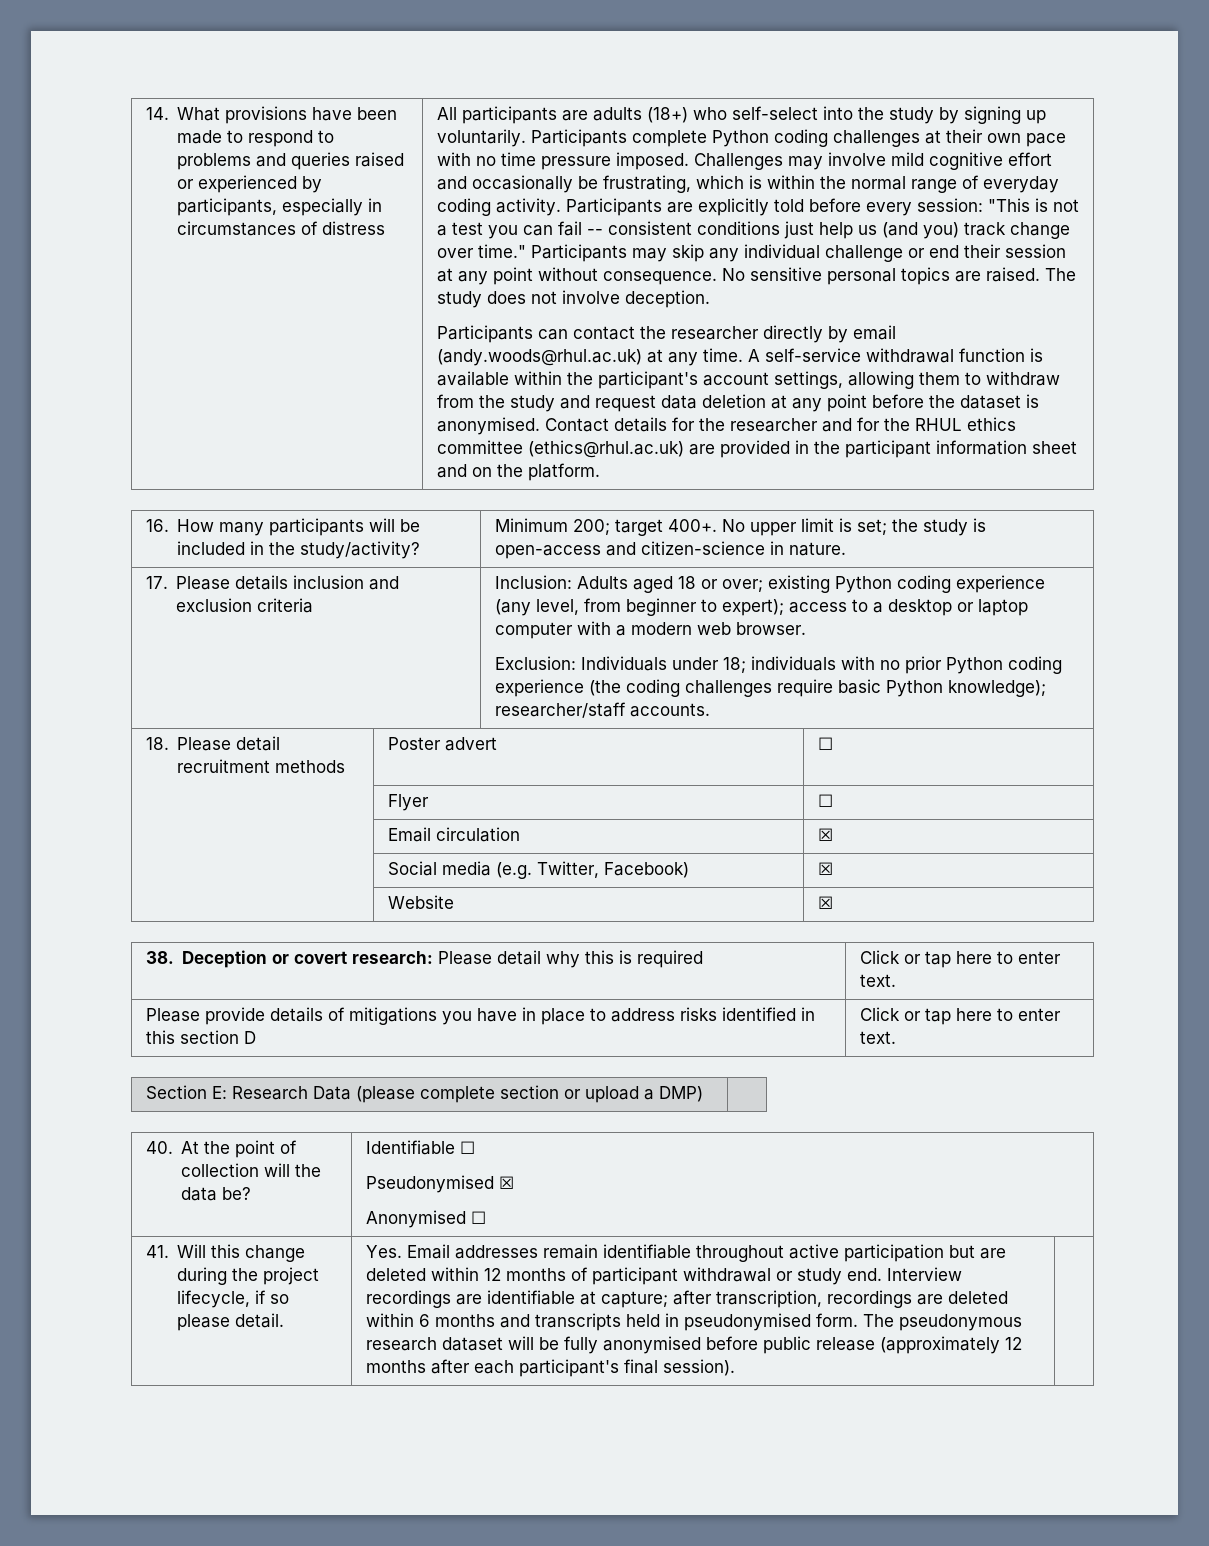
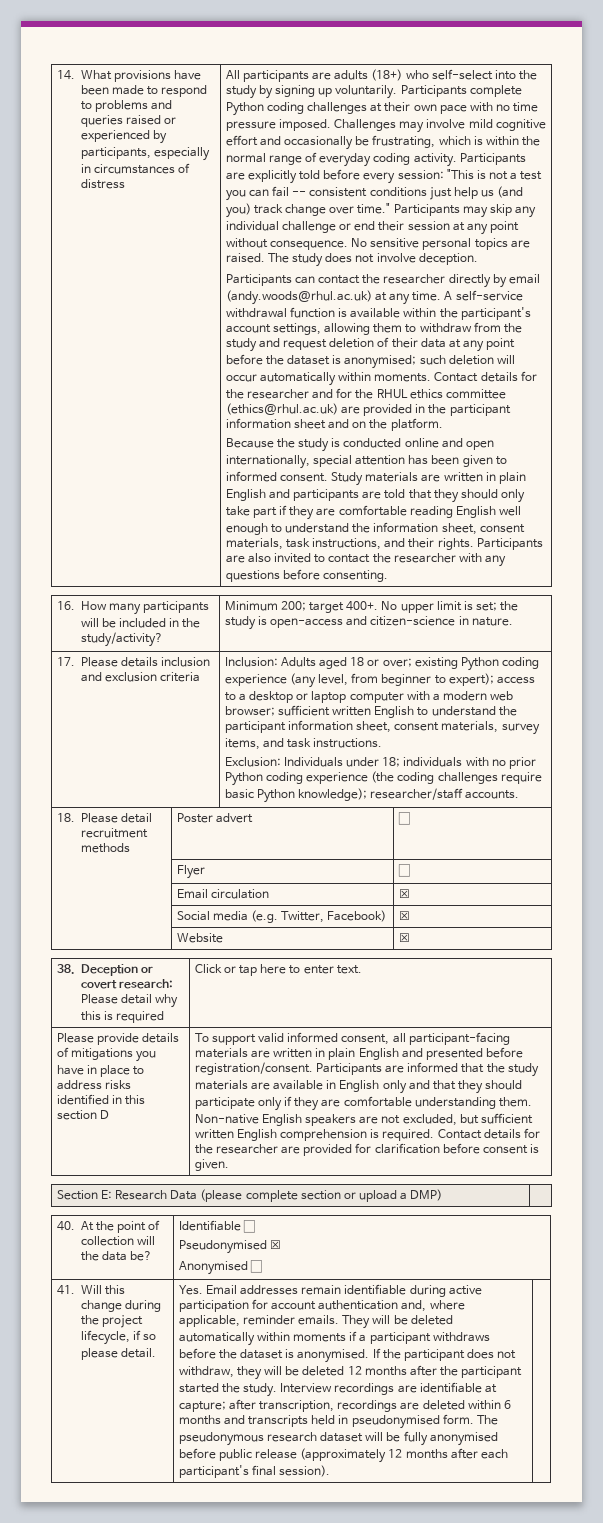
[660,394,766,409] data deletion -> [329,337,446,348] deletion of their data
[436,417,540,435] anonymised. -> [344,355,515,369] [226,372,432,386] anonymised; such deletion will occur automatically within moments.
(600, 472) none -> [226,438,494,452] [226,455,507,469] [226,471,526,486] [226,489,525,503] [226,505,521,520] [226,522,525,535] [226,538,543,550] [226,553,506,567] [226,569,389,582] // Because the study is conducted online and open internationally, special attention has been given to informed consent. Study materials are written in plain English and participants are told that they should only take part if they are comfortable reading English well enough to understand the information sheet, consent materials, task instructions, and their rights. Participants are also invited to contact the researcher with any questions before consenting.
[735,622,806,635] browser. -> [225,705,517,718] [225,720,540,735] [225,738,383,750] browser; sufficient written English to understand the participant information sheet, consent materials, survey items, and task instructions.
[859,1007,1061,1025] [859,1031,896,1044] Click or tap here to enter text. -> [195,1032,510,1045] [195,1047,523,1060] [195,1062,539,1077] [195,1080,522,1094] [195,1096,532,1111] [195,1113,533,1126] [195,1128,540,1141] [195,1143,539,1156] [195,1159,230,1171] To support valid informed consent, all participant-facing materials are written in plain English and presented before registration/consent. Participants are informed that the study materials are available in English only and that they should participate only if they are comfortable understanding them. Non-native English speakers are not excluded, but sufficient written English comprehension is required. Contact details for the researcher are provided for clarification before consent is given.
[695,1245,784,1262] throughout -> [409,1285,446,1297] during
[948,1245,1006,1259] [365,1267,882,1285] but are deleted within 12 months of participant withdrawal or study end. -> [252,1299,465,1312] [179,1315,453,1329] [179,1331,490,1346] [179,1348,516,1363] [179,1365,522,1380] [179,1383,278,1397] for account authentication and, where applicable, reminder emails. They will be deleted automatically within moments if a participant withdraws before the dataset is anonymised. If the participant does not withdraw, they will be deleted 12 months after the participant started the study.

